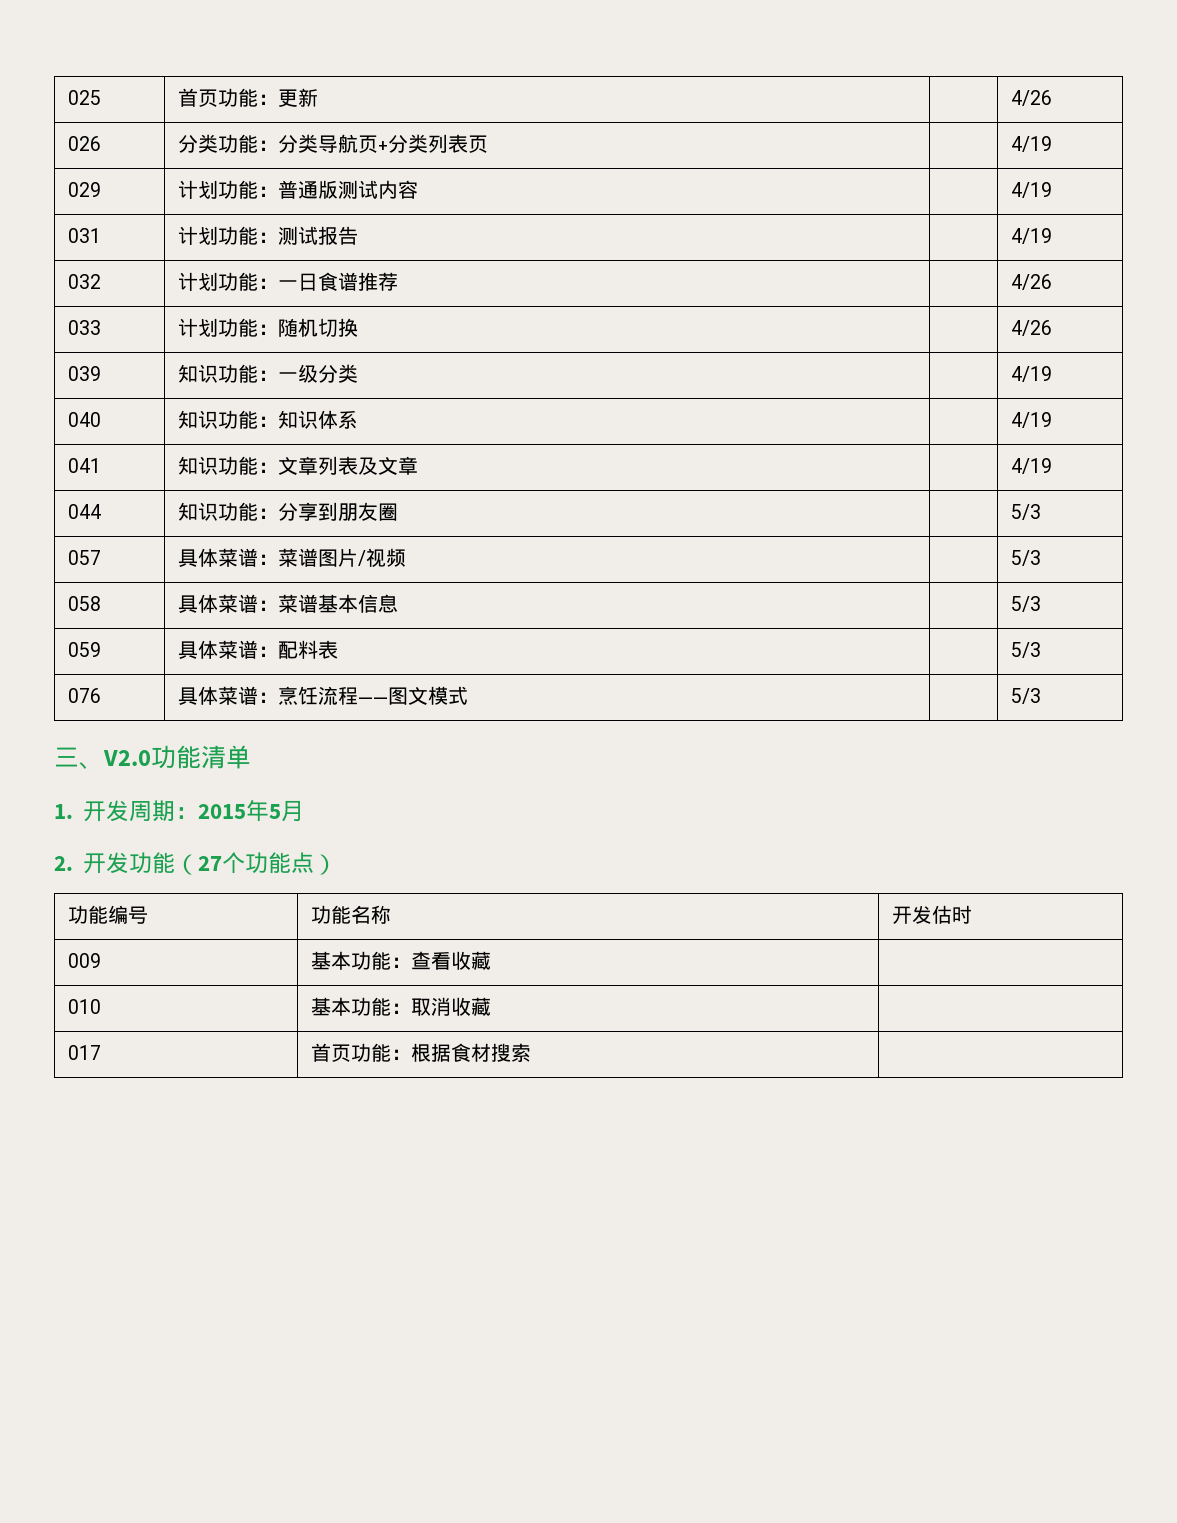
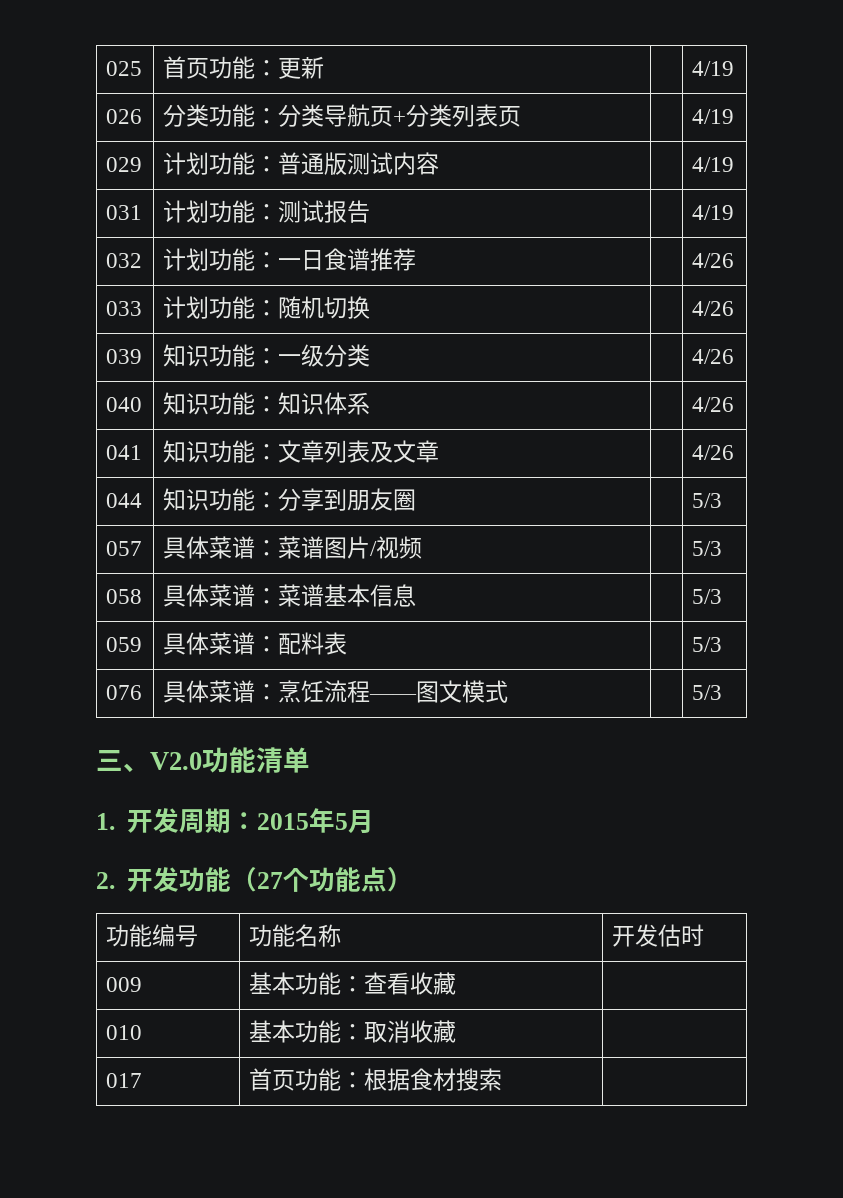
[1011,90,1053,106] 4/26 -> [691,61,734,76] 4/19
[1011,366,1053,382] 4/19 -> [691,349,734,364] 4/26
[1011,412,1053,428] 4/19 -> [691,397,734,412] 4/26
[1011,458,1053,474] 4/19 -> [691,445,734,460] 4/26

